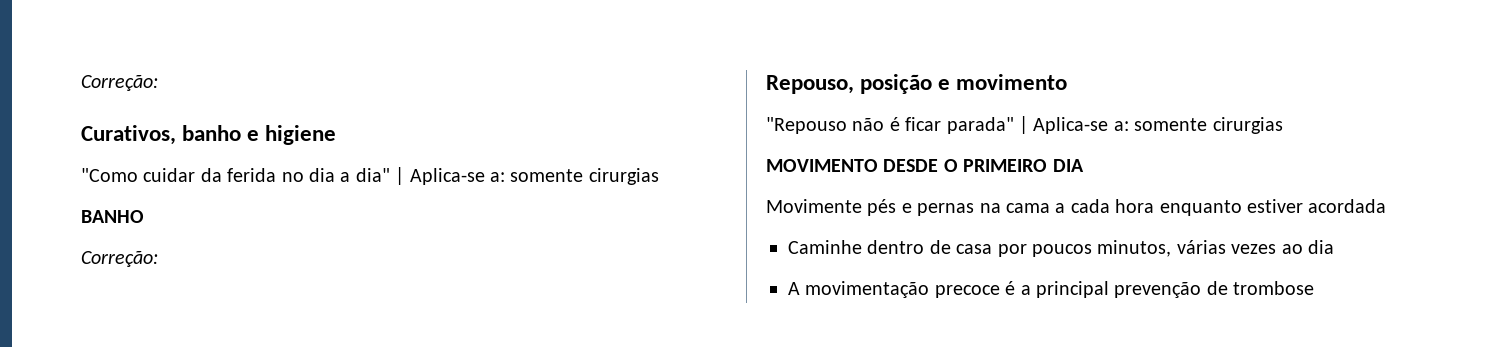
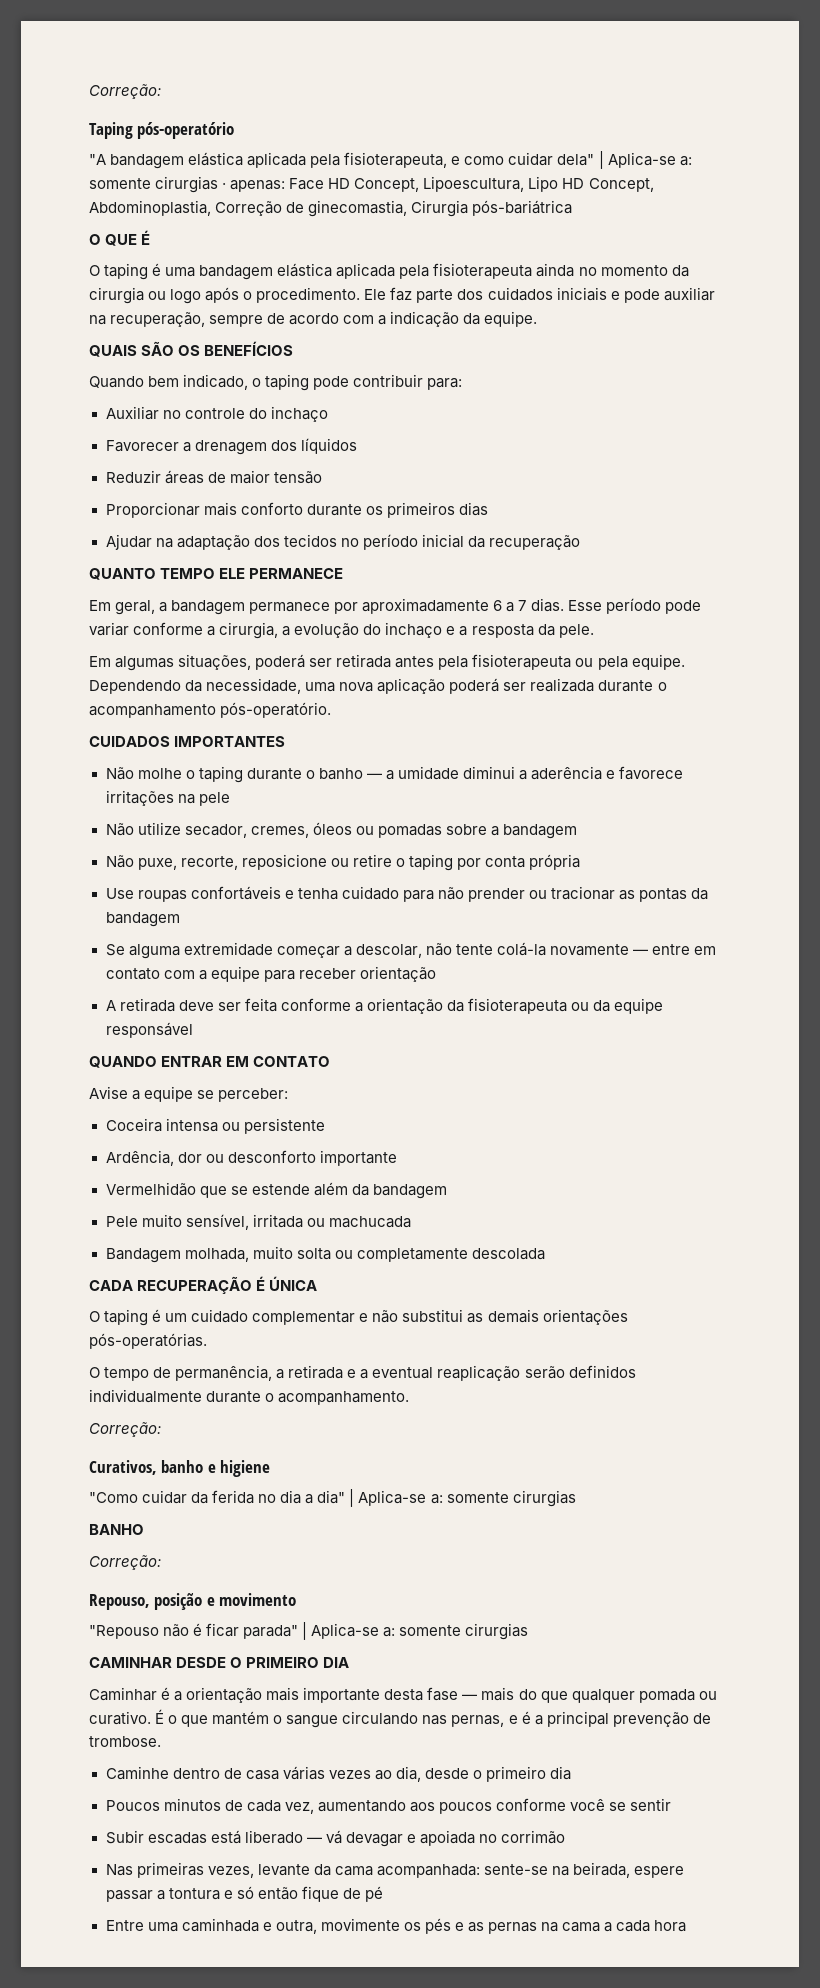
[81,75,158,91] Correção: -> [89,84,161,99] [89,122,235,139] [89,151,692,169] [89,176,654,193] [89,200,573,217] [89,230,151,246] [89,263,689,280] [89,287,715,304] [89,311,538,327] [89,341,294,357] [89,374,463,391] [105,406,328,422] [105,438,357,455] [105,470,322,484] [105,502,488,518] [105,534,580,550] [89,568,344,580] [89,598,701,615] [89,622,594,639] [89,654,685,671] [89,678,667,694] [89,702,332,718] [89,736,286,747] [105,766,684,783] [105,790,230,806] [105,822,577,839] [105,854,581,871] [105,886,709,902] [105,912,180,927] [105,942,717,959] [105,966,436,982] [105,998,664,1014] [105,1022,193,1038] [89,1056,331,1068] [89,1086,289,1102] [105,1118,325,1134] [105,1150,397,1166] [105,1182,447,1199] [105,1214,411,1230] [105,1246,545,1263] [89,1276,318,1294] [89,1309,628,1326] [89,1333,207,1349] [89,1365,636,1381] [89,1389,410,1405] [89,1422,161,1437] Correção: // Taping pós-operatório // "A bandagem elástica aplicada pela fisioterapeuta, e como cuidar dela" | Aplica-se a: somente cirurgias · apenas: Face HD Concept, Lipoescultura, Lipo HD Concept, Abdominoplastia, Correção de ginecomastia, Cirurgia pós-bariátrica // O QUE É // O taping é uma bandagem elástica aplicada pela fisioterapeuta ainda no momento da cirurgia ou logo após o procedimento. Ele faz parte dos cuidados iniciais e pode auxiliar na recuperação, sempre de acordo com a indicação da equipe. // QUAIS SÃO OS BENEFÍCIOS // Quando bem indicado, o taping pode contribuir para: // Auxiliar no controle do inchaço // Favorecer a drenagem dos líquidos // Reduzir áreas de maior tensão // Proporcionar mais conforto durante os primeiros dias // Ajudar na adaptação dos tecidos no período inicial da recuperação // QUANTO TEMPO ELE PERMANECE // Em geral, a bandagem permanece por aproximadamente 6 a 7 dias. Esse período pode variar conforme a cirurgia, a evolução do inchaço e a resposta da pele. // Em algumas situações, poderá ser retirada antes pela fisioterapeuta ou pela equipe. Dependendo da necessidade, uma nova aplicação poderá ser realizada durante o acompanhamento pós-operatório. // CUIDADOS IMPORTANTES // Não molhe o taping durante o banho — a umidade diminui a aderência e favorece irritações na pele // Não utilize secador, cremes, óleos ou pomadas sobre a bandagem // Não puxe, recorte, reposicione ou retire o taping por conta própria // Use roupas confortáveis e tenha cuidado para não prender ou tracionar as pontas da bandagem // Se alguma extremidade começar a descolar, não tente colá-la novamente — entre em contato com a equipe para receber orientação // A retirada deve ser feita conforme a orientação da fisioterapeuta ou da equipe responsável // QUANDO ENTRAR EM CONTATO // Avise a equipe se perceber: // Coceira intensa ou persistente // Ardência, dor ou desconforto importante // Vermelhidão que se estende além da bandagem // Pele muito sensível, irritada ou machucada // Bandagem molhada, muito solta ou completamente descolada // CADA RECUPERAÇÃO É ÚNICA // O taping é um cuidado complementar e não substitui as demais orientações pós-operatórias. // O tempo de permanência, a retirada e a eventual reaplicação serão definidos individualmente durante o acompanhamento. // Correção:
[766,159,878,172] MOVIMENTO -> [89,1657,172,1668] CAMINHAR
[766,199,862,213] Movimente -> [89,1687,717,1703] [89,1709,711,1728] [89,1736,161,1747] [105,1766,572,1782] [105,1798,672,1814] [105,1830,565,1847] [105,1862,684,1878] [105,1886,383,1902] [105,1918,421,1934] Caminhar é a orientação mais importante desta fase — mais do que qualquer pomada ou curativo. É o que mantém o sangue circulando nas pernas, e é a principal prevenção de trombose. // Caminhe dentro de casa várias vezes ao dia, desde o primeiro dia // Poucos minutos de cada vez, aumentando aos poucos conforme você se sentir // Subir escadas está liberado — vá devagar e apoiada no corrimão // Nas primeiras vezes, levante da cama acompanhada: sente-se na beirada, espere passar a tontura e só então fique de pé // Entre uma caminhada e outra, movimente os
(912, 208) none -> [467,1922,484,1932] as
[1159,199,1387,216] [788,240,1334,257] [788,281,1315,298] enquanto estiver acordada // Caminhe dentro de casa por poucos minutos, várias vezes ao dia // A movimentação precoce é a principal prevenção de trombose -> (687, 1926) none

